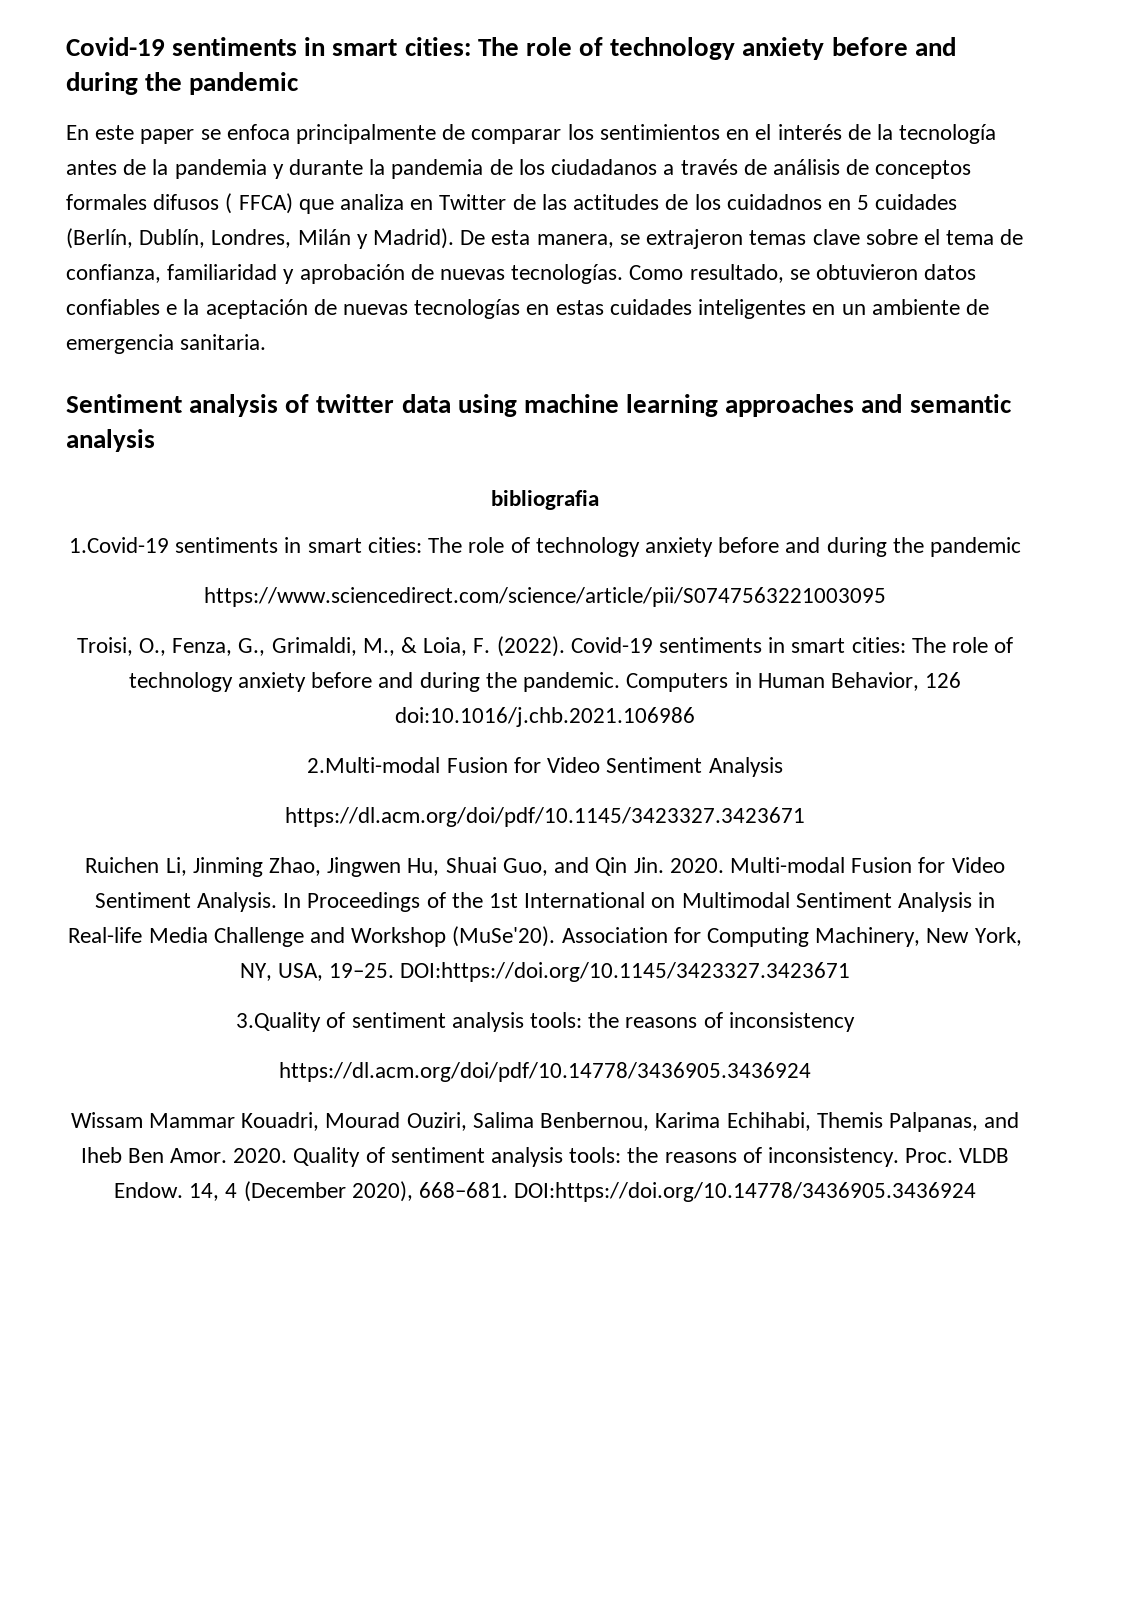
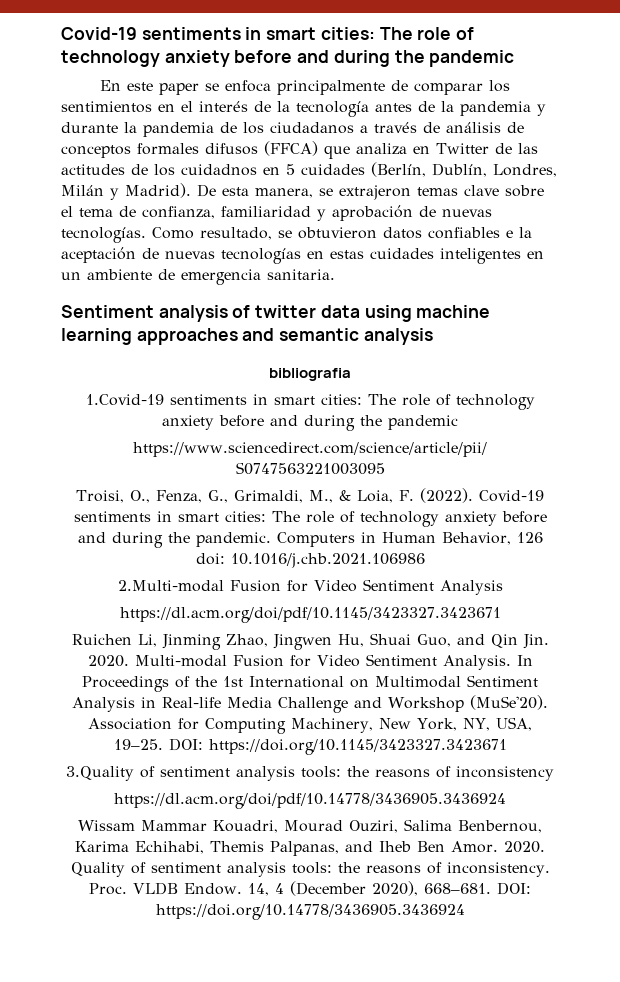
[225,193,293,214] ( FFCA) -> [264,141,318,156] (FFCA)
[395,707,695,727] doi:10.1016/j.chb.2021.106986 -> [195,553,425,568] doi: 10.1016/j.chb.2021.106986
[400,962,851,982] DOI:https://doi.org/10.1145/3423327.3423671 -> [168,738,507,755] DOI: https://doi.org/10.1145/3423327.3423671
[514,1182,977,1202] DOI:https://doi.org/10.14778/3436905.3436924 -> [496,882,531,895] [155,904,465,920] DOI: https://doi.org/10.14778/3436905.3436924

